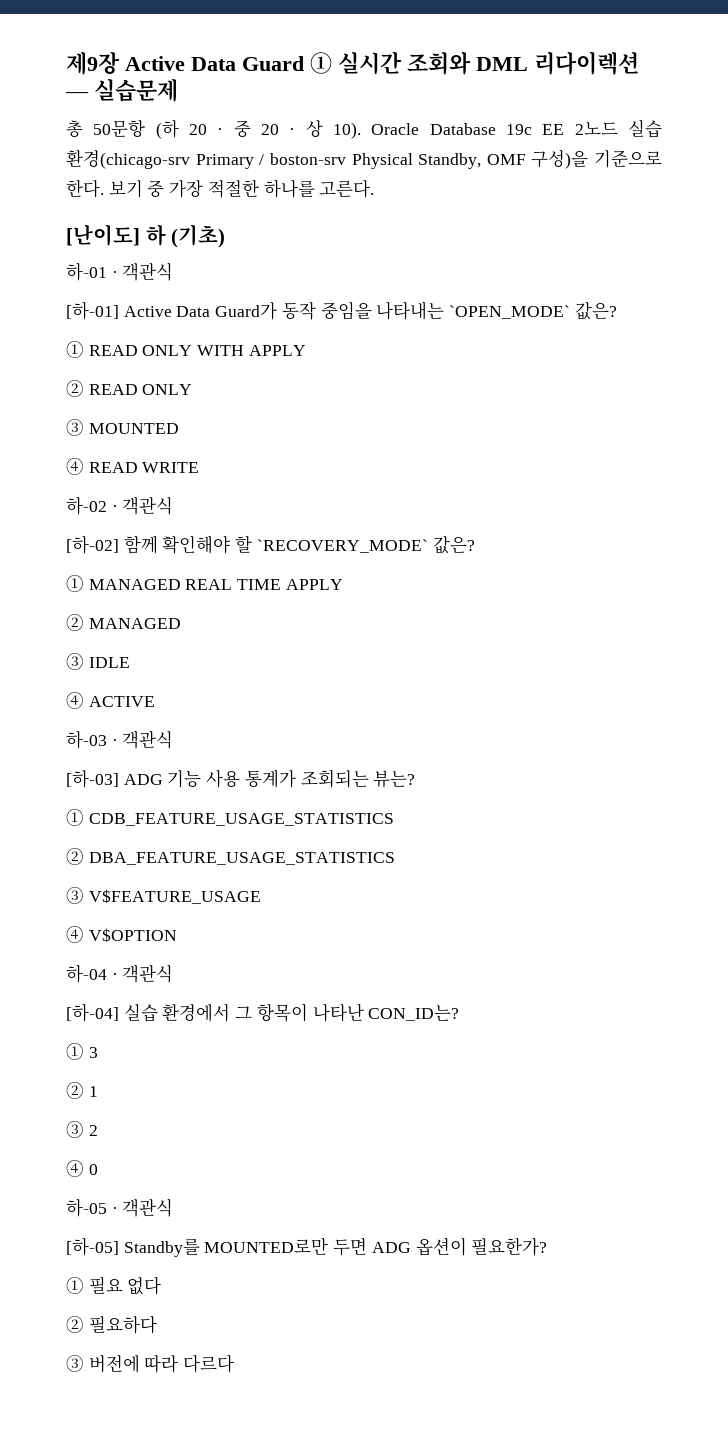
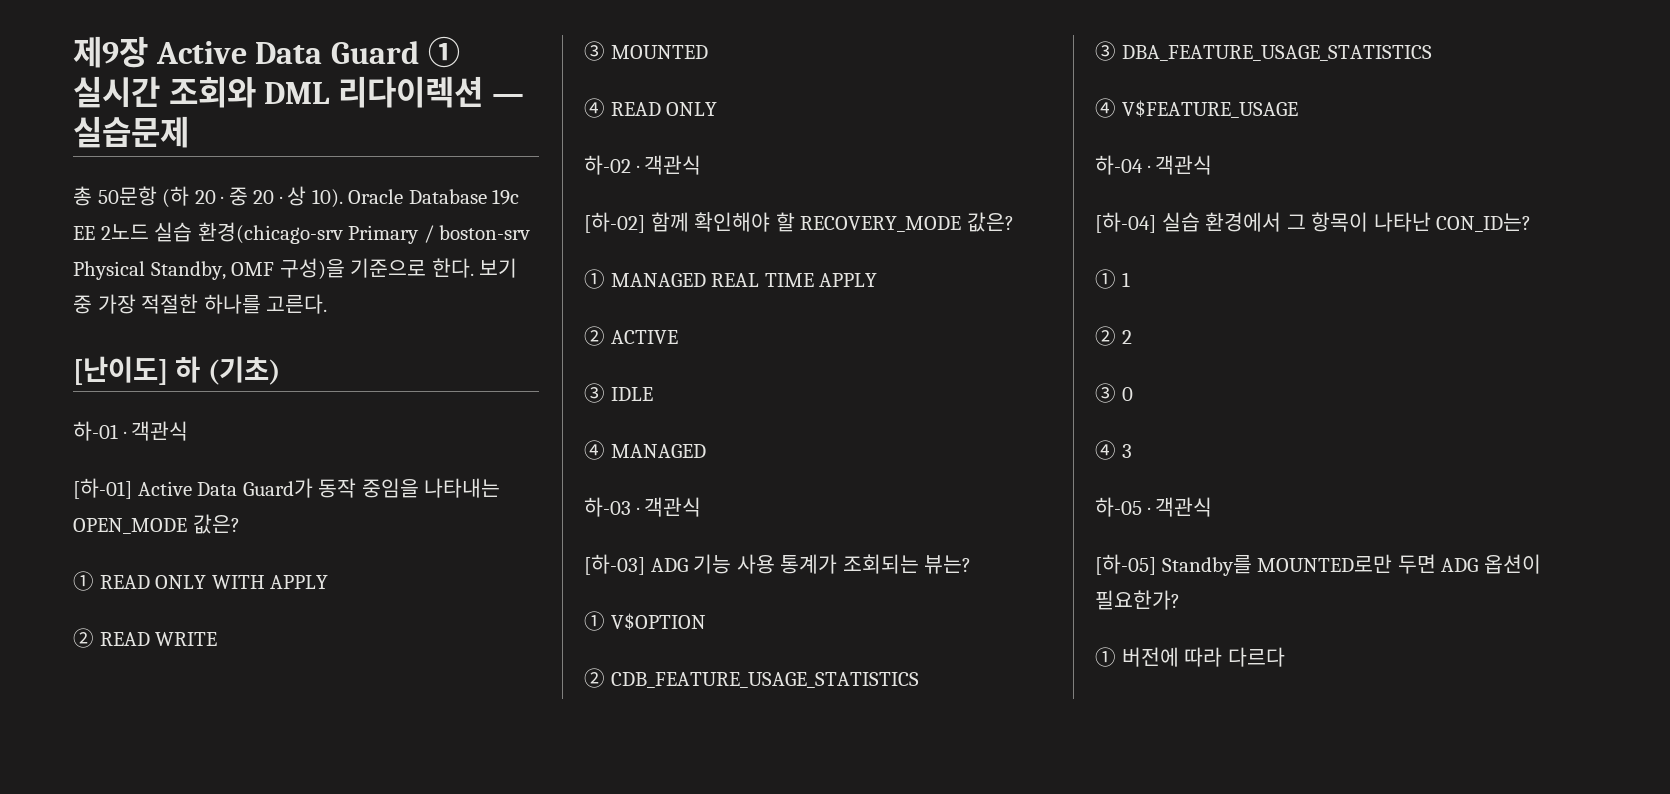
[449,305,571,319] `OPEN_MODE` -> [73,518,187,534] OPEN_MODE
[142,384,193,395] ONLY -> [155,632,218,646] WRITE
[142,462,200,473] WRITE -> [666,102,718,116] ONLY
[256,539,428,553] `RECOVERY_MODE` -> [800,216,962,232] RECOVERY_MODE
[88,618,181,629] MANAGED -> [610,330,678,344] ACTIVE
[88,696,155,707] ACTIVE -> [610,444,706,458] MANAGED
(84, 817) none -> [610,613,706,630] [584,668,605,688] V$OPTION // ②
[66,848,84,865] ② -> [1095,41,1116,61] ③
[66,887,84,904] ③ -> [1095,98,1116,118] ④
[66,926,177,943] // ④ V$OPTION -> (1298, 109) none
[88,1047,98,1058] [66,1082,98,1099] [66,1121,98,1138] [66,1160,98,1177] 3 // ② 1 // ③ 2 // ④ 0 -> [1121,272,1130,287] [1095,326,1132,346] [1095,383,1133,403] [1095,440,1132,460] 1 // ② 2 // ③ 0 // ④ 3
[88,1276,162,1295] [66,1315,157,1334] [66,1355,84,1372] 필요 없다 // ② 필요하다 // ③ -> (1116, 657) none

